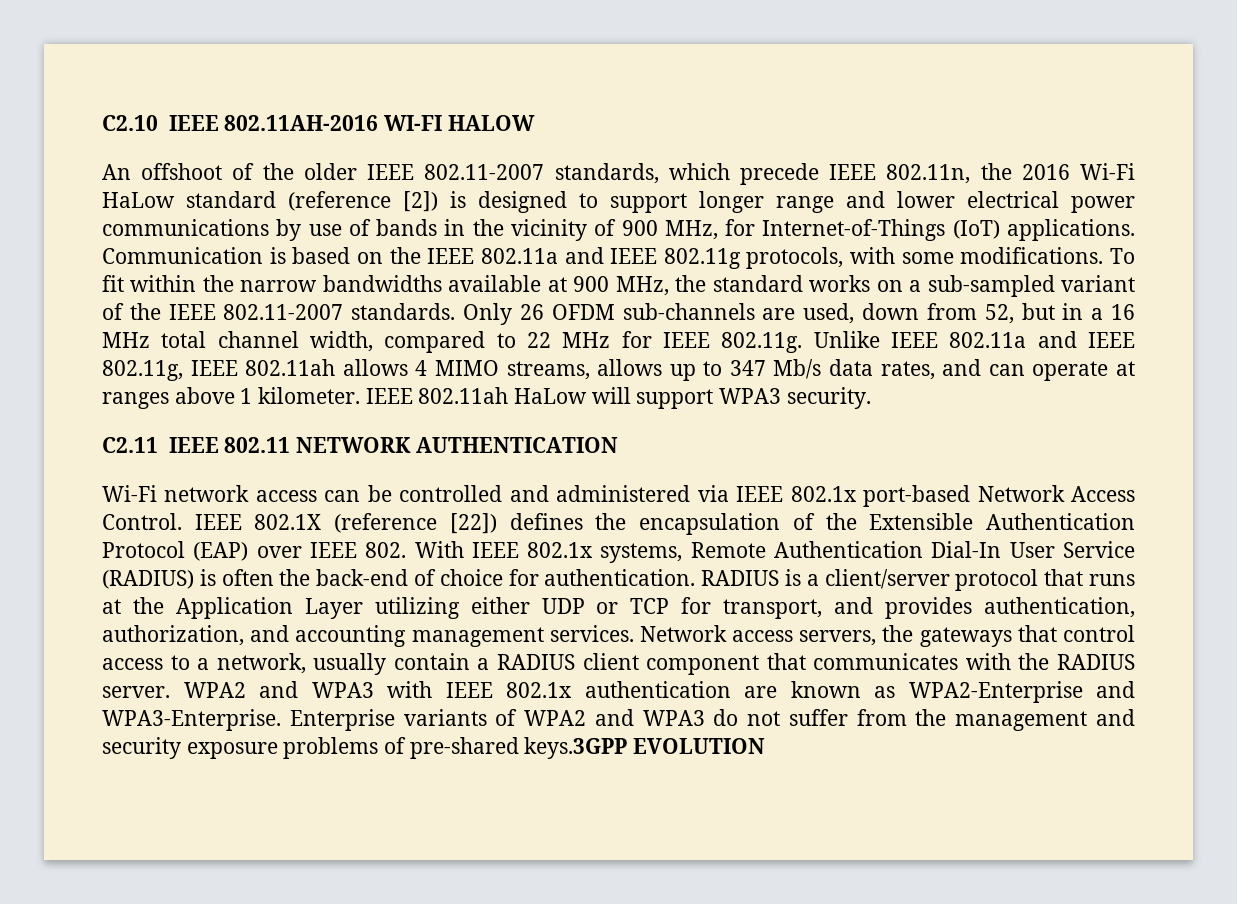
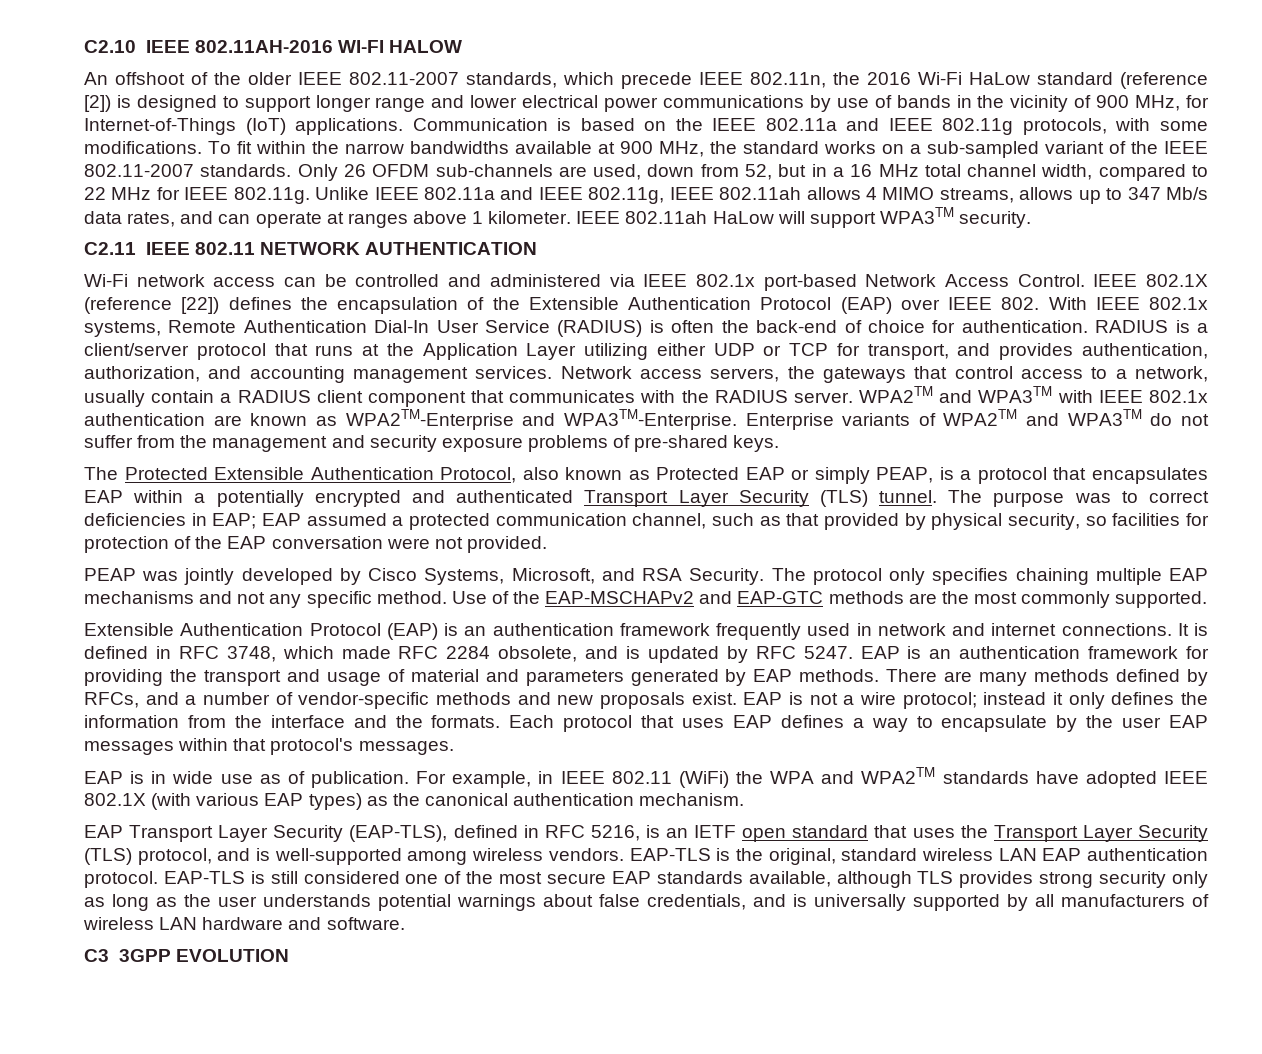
[719,388,782,404] WPA3 -> [879,207,954,224] WPA3TM
[183,681,374,698] WPA2 and WPA3 -> [859,386,1053,403] WPA2TM and WPA3TM
[908,681,1135,703] [102,709,705,731] WPA2-Enterprise and WPA3-Enterprise. Enterprise variants of WPA2 and WPA3 -> [345,409,1142,430] WPA2TM-Enterprise and WPA3TM-Enterprise. Enterprise variants of WPA2TM and WPA3TM
[524,737,628,759] keys.3GPP -> [733,435,780,452] [84,467,1208,484] [84,490,1209,507] [84,513,1209,530] [84,536,547,553] [84,568,1209,585] [84,591,1208,608] [84,623,1208,640] [84,646,1209,663] [84,669,1208,686] [84,692,1208,709] [84,715,1208,732] [84,738,454,755] [84,767,1208,788] [84,793,745,810] [84,825,1208,842] [84,848,1208,865] [84,871,1209,888] [84,894,1209,911] [83,917,405,930] [84,949,171,962] keys. // The Protected Extensible Authentication Protocol, also known as Protected EAP or simply PEAP, is a protocol that encapsulates EAP within a potentially encrypted and authenticated Transport Layer Security (TLS) tunnel. The purpose was to correct deficiencies in EAP; EAP assumed a protected communication channel, such as that provided by physical security, so facilities for protection of the EAP conversation were not provided. // PEAP was jointly developed by Cisco Systems, Microsoft, and RSA Security. The protocol only specifies chaining multiple EAP mechanisms and not any specific method. Use of the EAP-MSCHAPv2 and EAP-GTC methods are the most commonly supported. // Extensible Authentication Protocol (EAP) is an authentication framework frequently used in network and internet connections. It is defined in RFC 3748, which made RFC 2284 obsolete, and is updated by RFC 5247. EAP is an authentication framework for providing the transport and usage of material and parameters generated by EAP methods. There are many methods defined by RFCs, and a number of vendor-specific methods and new proposals exist. EAP is not a wire protocol; instead it only defines the information from the interface and the formats. Each protocol that uses EAP defines a way to encapsulate by the user EAP messages within that protocol's messages. // EAP is in wide use as of publication. For example, in IEEE 802.11 (WiFi) the WPA and WPA2TM standards have adopted IEEE 802.1X (with various EAP types) as the canonical authentication mechanism. // EAP Transport Layer Security (EAP-TLS), defined in RFC 5216, is an IETF open standard that uses the Transport Layer Security (TLS) protocol, and is well-supported among wireless vendors. EAP-TLS is the original, standard wireless LAN EAP authentication protocol. EAP-TLS is still considered one of the most secure EAP standards available, although TLS provides strong security only as long as the user understands potential warnings about false credentials, and is universally supported by all manufacturers of wireless LAN hardware and software. // C3 3GPP

